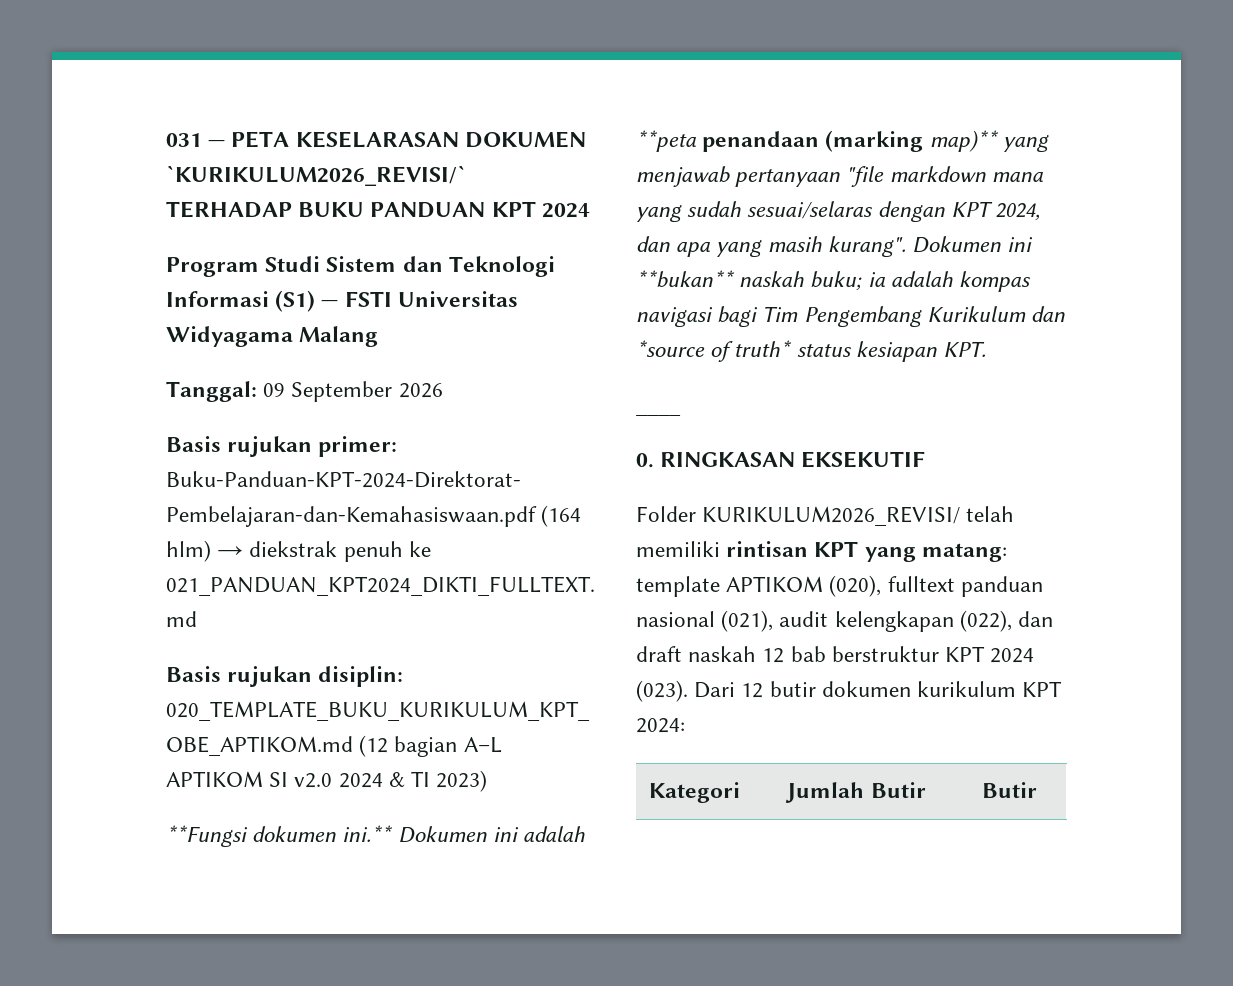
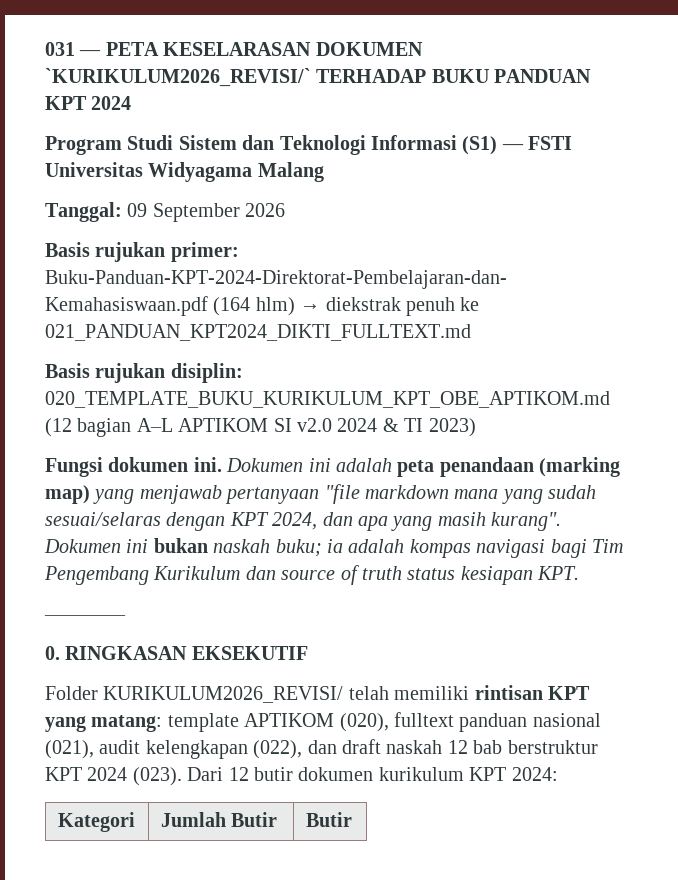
[166,825,394,847] **Fungsi dokumen ini.** -> [45,457,222,477] Fungsi dokumen ini.
[636,130,696,152] **peta -> [397,460,435,477] peta
[929,130,999,152] map)** -> [45,485,90,504] map)
[636,270,735,288] **bukan** -> [153,538,208,553] bukan
[636,340,793,362] *source of truth* -> [281,565,402,585] source of truth
[636,412,681,416] ____ -> [44,615,126,620] ————

